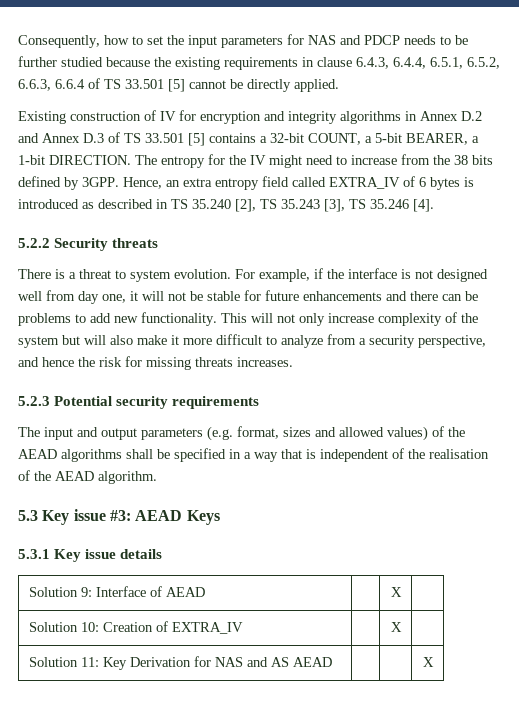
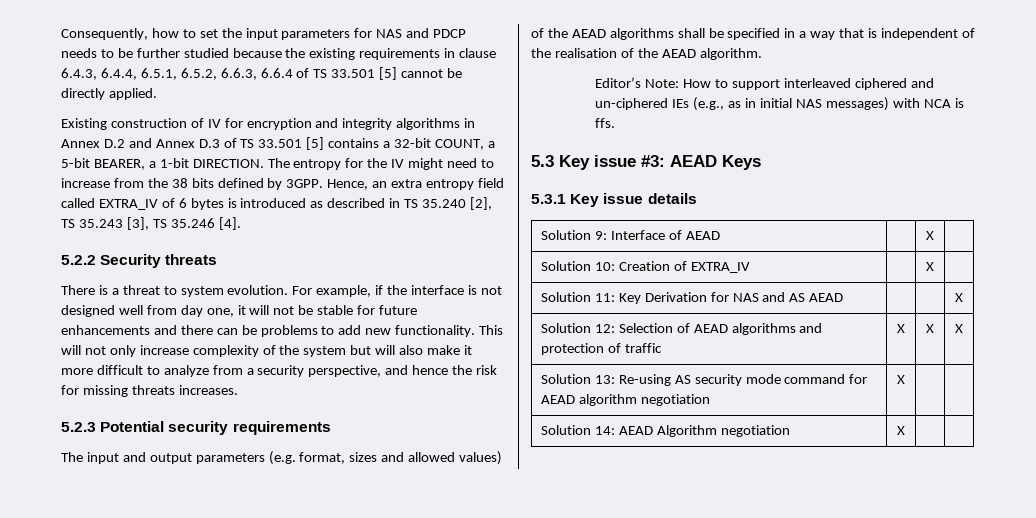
(157, 477) none -> [595,77,934,90] [595,97,964,111] [595,118,616,128] // Editor’s Note: How to support interleaved ciphered and un-ciphered IEs (e.g., as in initial NAS messages) with NCA is ffs.
(434, 662) none -> [541,323,823,335] [541,343,662,355] [897,324,905,333] [926,324,934,333] [955,324,963,333] [541,374,868,386] [541,394,710,406] [897,375,905,384] [541,425,790,437] [897,426,905,435] // Solution 12: Selection of AEAD algorithms and protection of traffic | X | X | X // Solution 13: Re-using AS security mode command for AEAD algorithm negotiation | X | | // Solution 14: AEAD Algorithm negotiation | X | |

